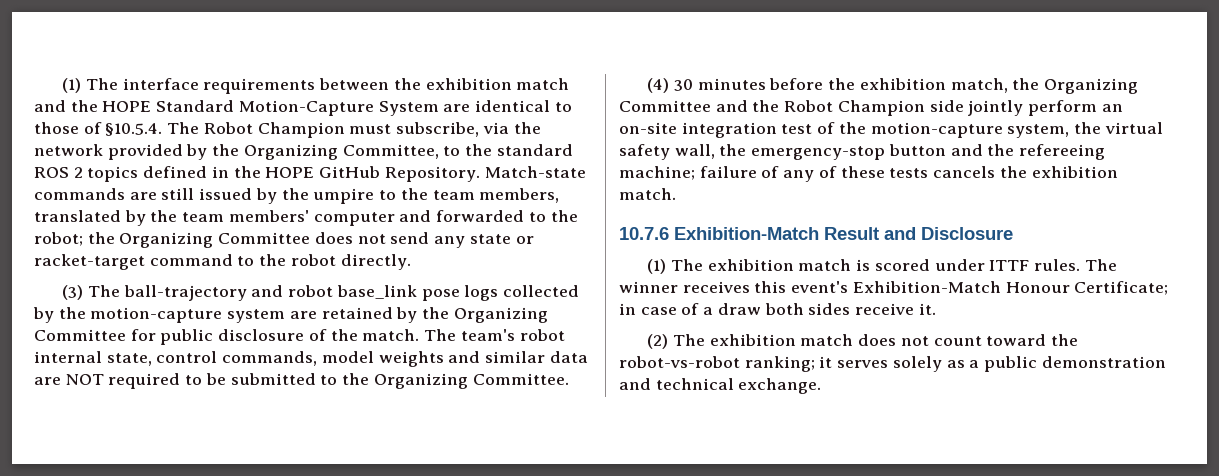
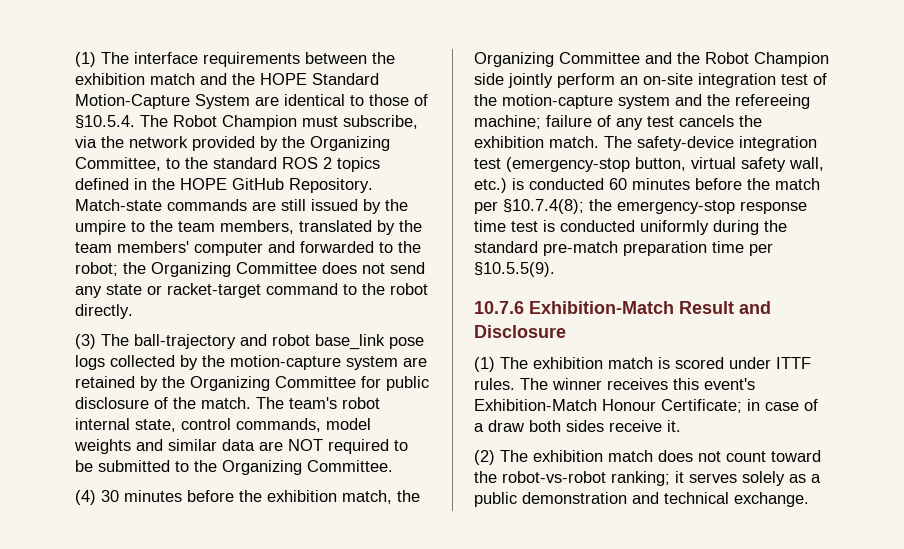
[1007,122,1163,138] [619,144,946,160] system, the virtual safety wall, the emergency-stop button -> [618,95,670,109] system
[818,166,929,178] of these tests -> [647,116,674,127] test
(676, 194) none -> [604,136,817,151] [474,157,824,172] [474,178,820,193] [474,199,807,214] [474,220,787,235] [474,241,773,256] [474,262,555,277] The safety-device integration test (emergency-stop button, virtual safety wall, etc.) is conducted 60 minutes before the match per §10.7.4(8); the emergency-stop response time test is conducted uniformly during the standard pre-match preparation time per §10.5.5(9).

